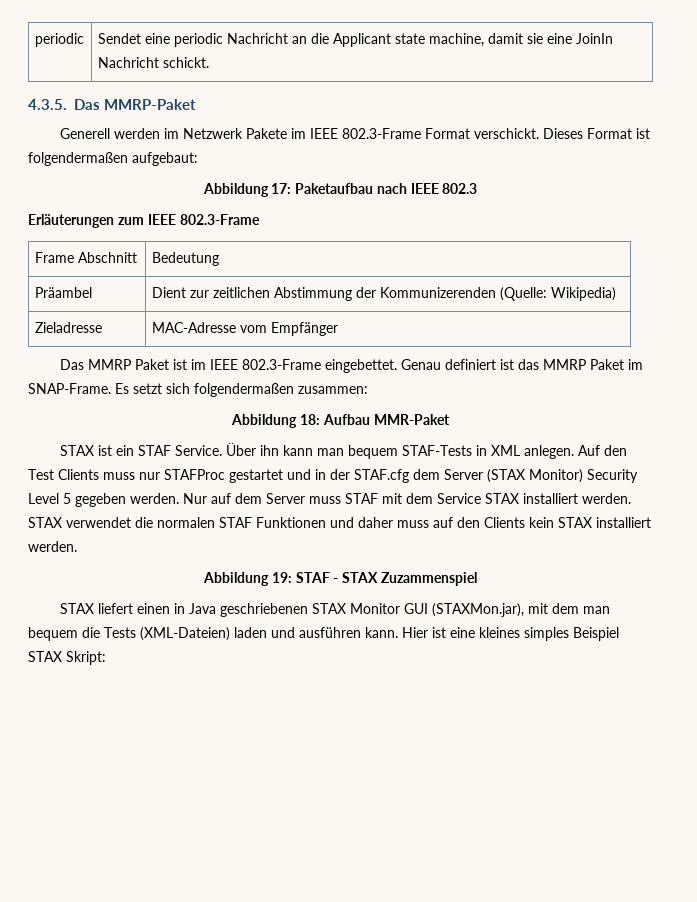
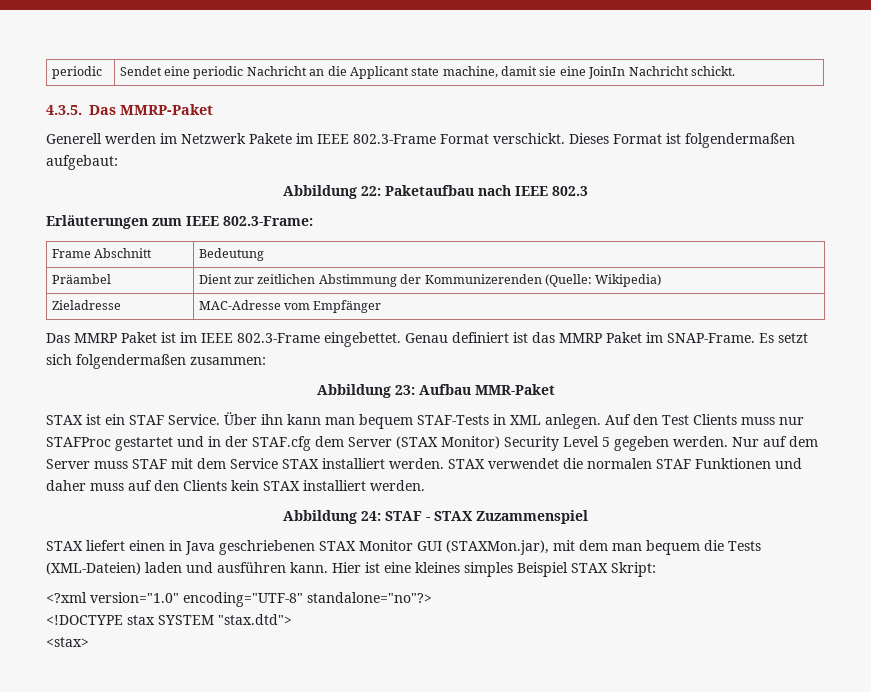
[271,183,292,194] 17: -> [361,186,381,196] 22:
[180,214,260,225] 802.3-Frame -> [223,216,313,226] 802.3-Frame:
[300,414,321,425] 18: -> [394,385,415,395] 23:
[271,572,292,583] 19: -> [361,511,381,521] 24:
(106, 658) none -> [46,592,432,607] [46,614,292,625] [46,637,89,647] // <?xml version="1.0" encoding="UTF-8" standalone="no"?> // <!DOCTYPE stax SYSTEM "stax.dtd"> // <stax>

